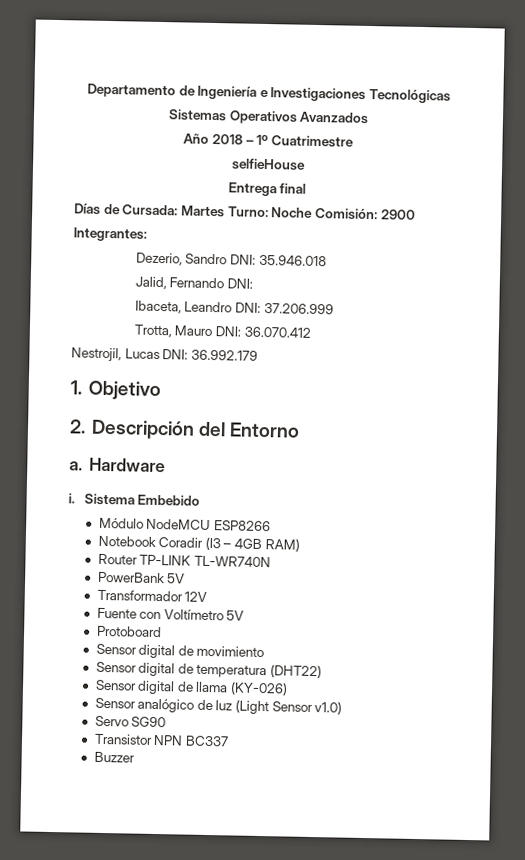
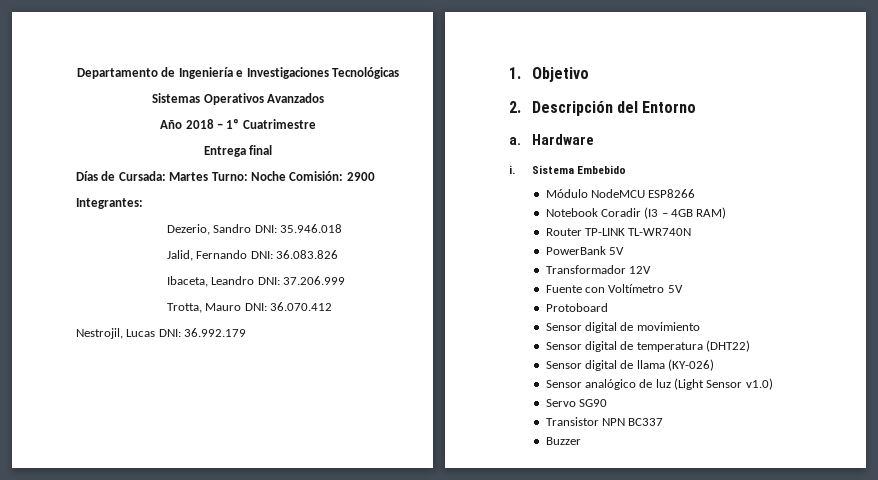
[230,158,306,171] // selfieHouse -> (316, 124) none
(254, 283) none -> [276,250,339,259] 36.083.826

